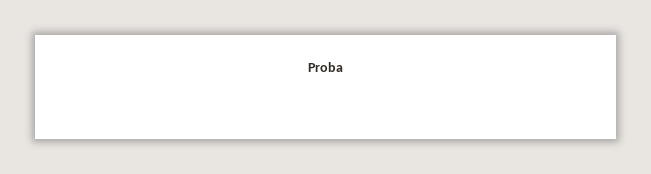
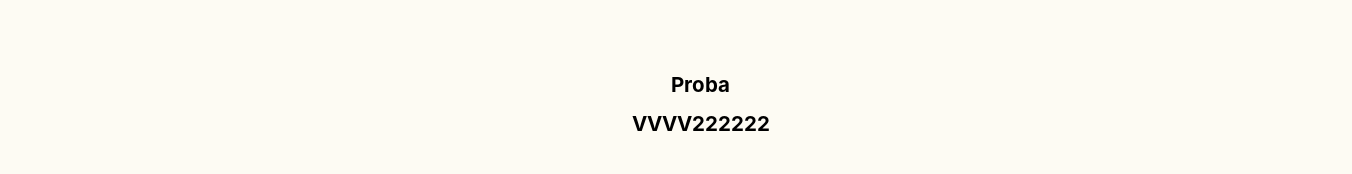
(343, 67) none -> [631,116,770,131] // VVVV222222

